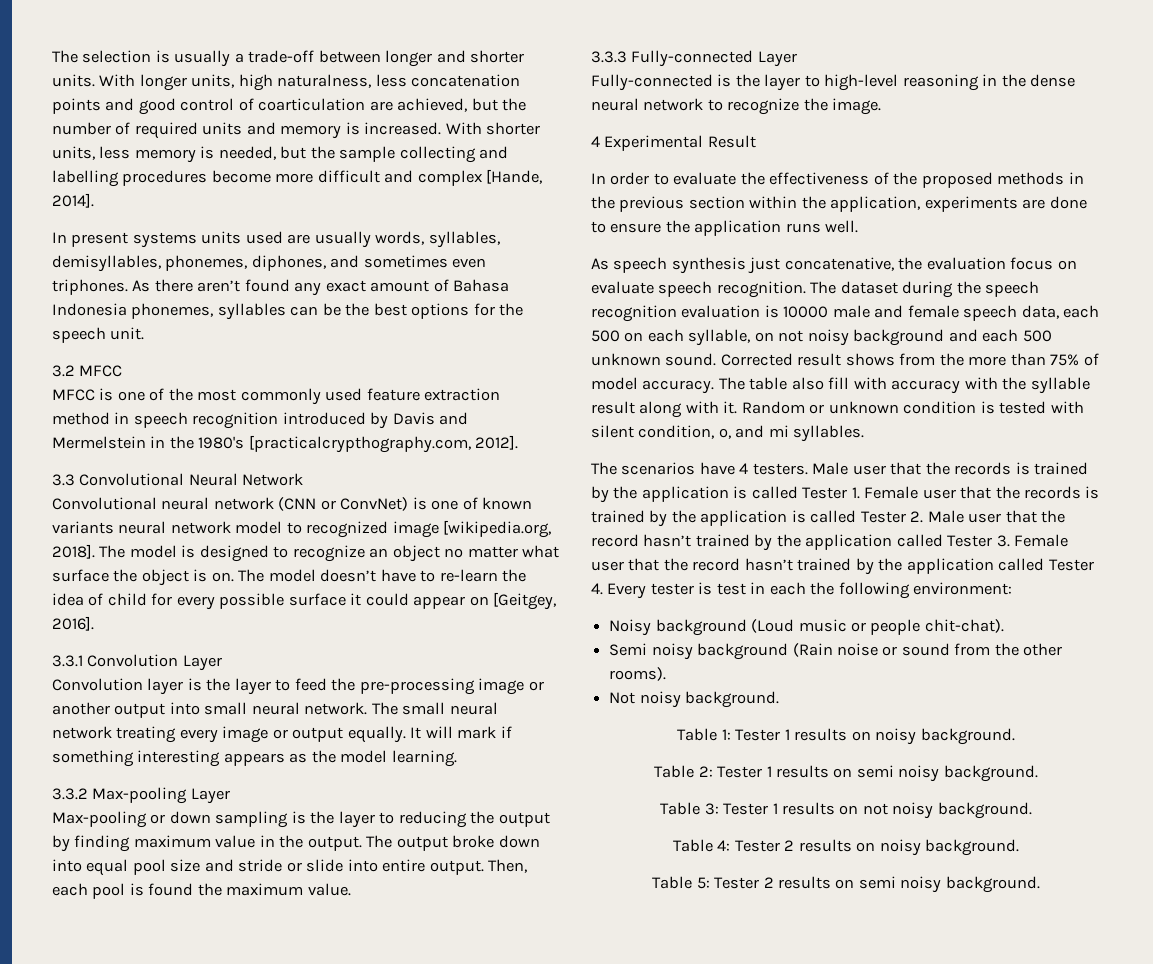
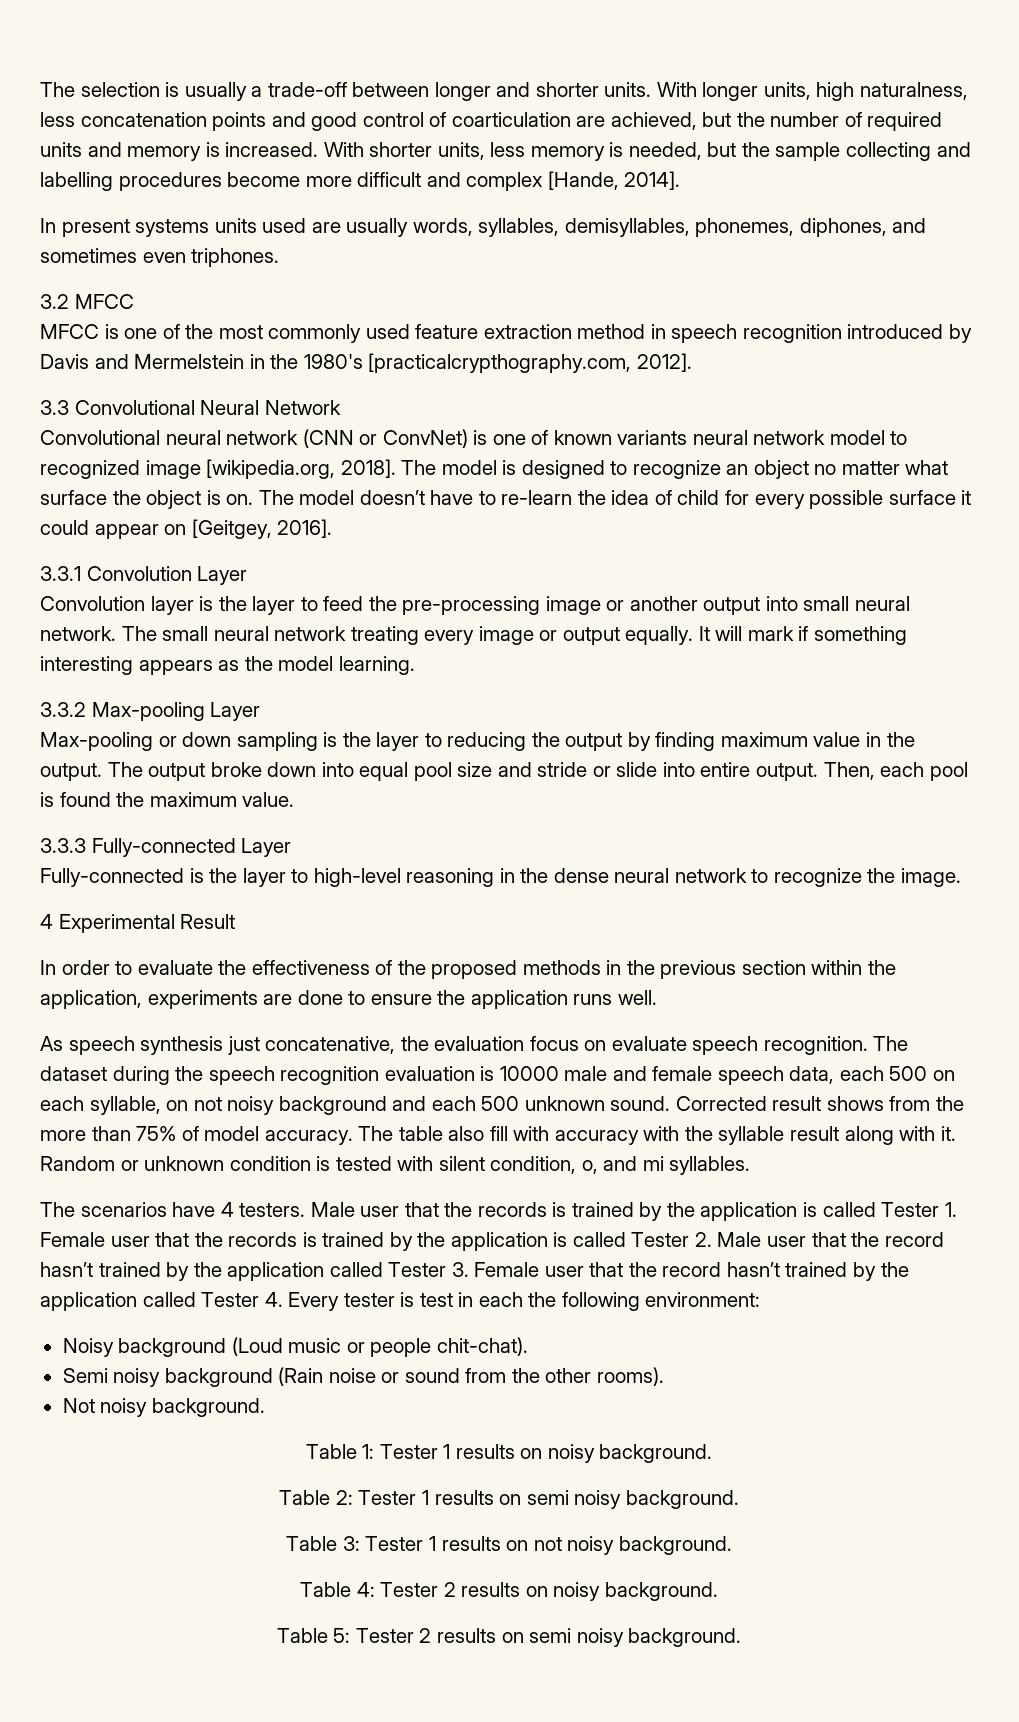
[132,279,510,296] [52,303,524,320] [52,327,145,343] As there aren’t found any exact amount of Bahasa Indonesia phonemes, syllables can be the best options for the speech unit. -> (280, 257) none

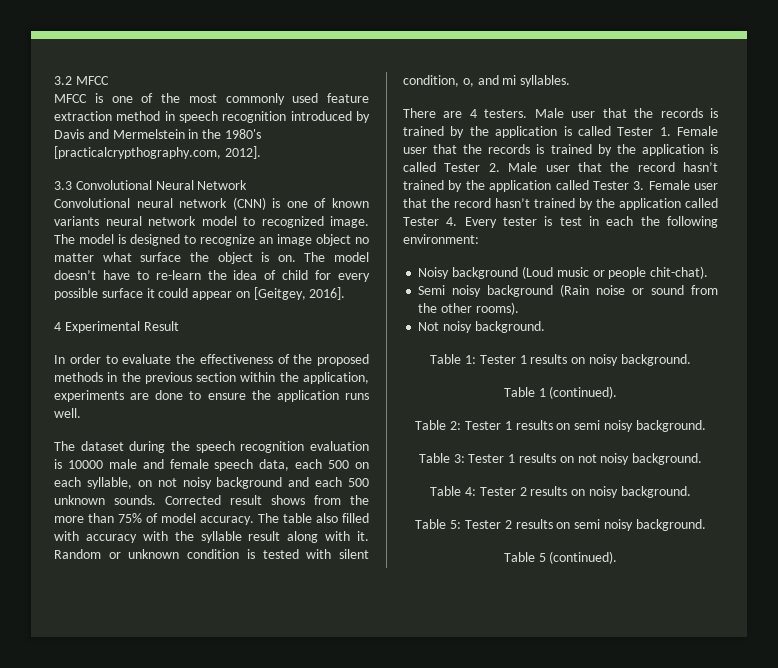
[40,82,969,101] [40,112,943,131] [40,142,971,161] [40,171,681,191] [40,218,927,237] [40,248,280,267] The selection is usually a trade-off between longer and shorter units. With longer units, high naturalness, less concatenation points and good control of coarticulation are achieved, but the number of required units and memory is increased. With shorter units, less memory is needed, but the sample collecting and labelling procedures become more difficult and complex [Hande, 2014]. // In present systems units used are usually words, syllables, demisyllables, phonemes, diphones, and sometimes even triphones. // -> (54, 80) none
[302,429,468,448] (CNN or ConvNet) -> [232,197,266,210] (CNN)
[145,459,396,479] image [wikipedia.org, 2018]. -> [330,216,369,228] image.
(749, 469) none -> [277,234,312,246] image
[40,566,248,585] [40,596,911,615] [40,626,908,645] [40,656,415,675] [40,702,261,721] [40,732,915,751] [40,762,968,781] [40,792,295,807] [40,838,292,857] [40,868,962,887] // 3.3.1 Convolution Layer // Convolution layer is the layer to feed the pre-processing image or another output into small neural network. The small neural network treating every image or output equally. It will mark if something interesting appears as the model learning. // 3.3.2 Max-pooling Layer // Max-pooling or down sampling is the layer to reducing the output by finding maximum value in the output. The output broke down into equal pool size and stride or slide into entire output. Then, each pool is found the maximum value. // 3.3.3 Fully-connected Layer // Fully-connected is the layer to high-level reasoning in the dense neural network to recognize the image. -> (346, 293) none
[40,1036,868,1055] As speech synthesis just concatenative, the evaluation focus on evaluate speech recognition. -> (81, 413) none
[610,1096,671,1111] sound. -> [114,495,156,505] sounds.
[489,1126,508,1141] fill -> [342,513,369,523] filled
[40,1202,216,1217] The scenarios have -> [403,108,463,118] There are
(713, 1453) none -> [503,386,618,399] // Table 1 (continued).
(742, 1637) none -> [503,551,618,564] // Table 5 (continued).

